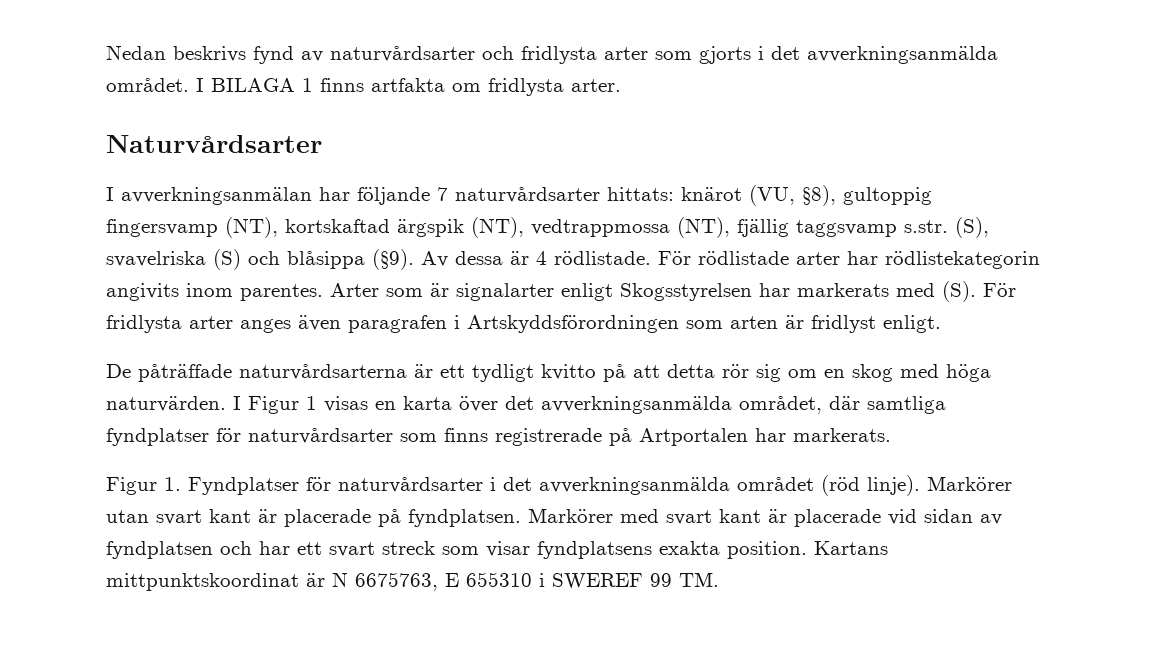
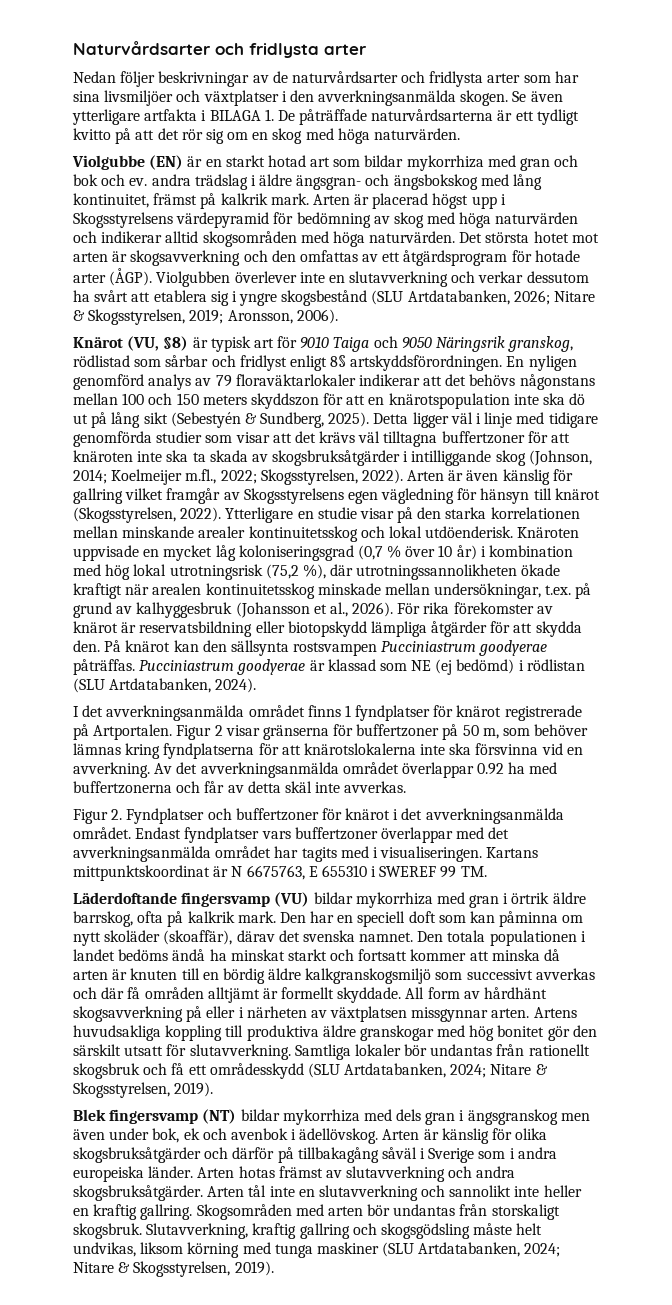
[106,45,323,64] Nedan beskrivs fynd av -> [73,41,367,58] [73,71,288,87] Naturvårdsarter och fridlysta arter // Nedan följer beskrivningar av de
[699,46,998,64] [106,78,621,96] [106,135,322,153] [106,185,932,206] [106,217,989,238] [106,249,1040,270] [106,281,1016,302] [106,315,941,333] gjorts i det avverkningsanmälda området. I BILAGA 1 finns artfakta om fridlysta arter. // Naturvårdsarter // I avverkningsanmälan har följande 7 naturvårdsarter hittats: knärot (VU, §8), gultoppig fingersvamp (NT), kortskaftad ärgspik (NT), vedtrappmossa (NT), fjällig taggsvamp s.str. (S), svavelriska (S) och blåsippa (§9). Av dessa är 4 rödlistade. För rödlistade arter har rödlistekategorin angivits inom parentes. Arter som är signalarter enligt Skogsstyrelsen har markerats med (S). För fridlysta arter anges även paragrafen i Artskyddsförordningen som arten är fridlyst enligt. // -> [554,71,579,83] [73,90,563,106] [72,109,274,125] har sina livsmiljöer och växtplatser i den avverkningsanmälda skogen. Se även ytterligare artfakta i BILAGA 1.
[667,364,715,378] detta -> [157,128,179,140] det
[233,396,946,414] [106,428,891,446] [106,475,1012,496] [106,508,1002,527] [106,541,807,559] I Figur 1 visas en karta över det avverkningsanmälda området, där samtliga fyndplatser för naturvårdsarter som finns registrerade på Artportalen har markerats. // Figur 1. Fyndplatser för naturvårdsarter i det avverkningsanmälda området (röd linje). Markörer utan svart kant är placerade på fyndplatsen. Markörer med svart kant är placerade vid sidan av fyndplatsen och har ett svart streck som visar fyndplatsens exakta position. -> [72,155,579,171] [73,174,543,190] [73,193,506,209] [73,212,579,228] [73,231,599,247] [73,250,580,266] [73,268,589,287] [73,290,596,306] [73,309,338,325] [73,336,574,352] [73,355,577,371] [73,374,595,390] [73,393,586,409] [73,412,598,428] [73,431,571,447] [73,450,592,466] [73,469,573,485] [73,488,600,504] [73,507,580,523] [73,526,580,542] [73,545,574,561] [73,564,561,580] [73,583,592,599] [73,602,553,618] [73,621,582,637] [73,640,548,656] [73,659,585,675] [73,678,257,693] [73,705,582,721] [73,724,589,740] [73,743,583,759] [73,762,558,778] [73,781,407,794] [73,808,564,824] [73,827,510,843] [73,846,483,862] // Violgubbe (EN) är en starkt hotad art som bildar mykorrhiza med gran och bok och ev. andra trädslag i äldre ängsgran- och ängsbokskog med lång kontinuitet, främst på kalkrik mark. Arten är placerad högst upp i Skogsstyrelsens värdepyramid för bedömning av skog med höga naturvärden och indikerar alltid skogsområden med höga naturvärden. Det största hotet mot arten är skogsavverkning och den omfattas av ett åtgärdsprogram för hotade arter (ÅGP). Violgubben överlever inte en slutavverkning och verkar dessutom ha svårt att etablera sig i yngre skogsbestånd (SLU Artdatabanken, 2026; Nitare & Skogsstyrelsen, 2019; Aronsson, 2006). // Knärot (VU, §8) är typisk art för 9010 Taiga och 9050 Näringsrik granskog, rödlistad som sårbar och fridlyst enligt 8§ artskyddsförordningen. En nyligen genomförd analys av 79 floraväktarlokaler indikerar att det behövs någonstans mellan 100 och 150 meters skyddszon för att en knärotspopulation inte ska dö ut på lång sikt (Sebestyén & Sundberg, 2025). Detta ligger väl i linje med tidigare genomförda studier som visar att det krävs väl tilltagna buffertzoner för att knäroten inte ska ta skada av skogsbruksåtgärder i intilliggande skog (Johnson, 2014; Koelmeijer m.fl., 2022; Skogsstyrelsen, 2022). Arten är även känslig för gallring vilket framgår av Skogsstyrelsens egen vägledning för hänsyn till knärot (Skogsstyrelsen, 2022). Ytterligare en studie visar på den starka korrelationen mellan minskande arealer kontinuitetsskog och lokal utdöenderisk. Knäroten uppvisade en mycket låg koloniseringsgrad (0,7 % över 10 år) i kombination med hög lokal utrotningsrisk (75,2 %), där utrotningssannolikheten ökade kraftigt när arealen kontinuitetsskog minskade mellan undersökningar, t.ex. på grund av kalhyggesbruk (Johansson et al., 2026). För rika förekomster av knärot är reservatsbildning eller biotopskydd lämpliga åtgärder för att skydda den. På knärot kan den sällsynta rostsvampen Pucciniastrum goodyerae påträffas. Pucciniastrum goodyerae är klassad som NE (ej bedömd) i rödlistan (SLU Artdatabanken, 2024). // I det avverkningsanmälda området finns 1 fyndplatser för knärot registrerade på Artportalen. Figur 2 visar gränserna för buffertzoner på 50 m, som behöver lämnas kring fyndplatserna för att knärotslokalerna inte ska försvinna vid en avverkning. Av det avverkningsanmälda området överlappar 0.92 ha med buffertzonerna och får av detta skäl inte avverkas. // Figur 2. Fyndplatser och buffertzoner för knärot i det avverkningsanmälda området. Endast fyndplatser vars buffertzoner överlappar med det avverkningsanmälda området har tagits med i visualiseringen.
(719, 579) none -> [73,892,586,908] [73,911,584,927] [73,930,586,946] [73,949,561,961] [73,968,595,984] [73,987,548,1003] [73,1006,577,1022] [73,1025,597,1041] [73,1044,590,1060] [73,1063,548,1079] [73,1082,214,1098] [73,1109,590,1125] [73,1128,548,1144] [73,1147,557,1163] [73,1166,516,1182] [73,1185,582,1201] [73,1204,560,1220] [73,1223,543,1239] [73,1242,561,1258] [73,1261,274,1277] // Läderdoftande fingersvamp (VU) bildar mykorrhiza med gran i örtrik äldre barrskog, ofta på kalkrik mark. Den har en speciell doft som kan påminna om nytt skoläder (skoaffär), därav det svenska namnet. Den totala populationen i landet bedöms ändå ha minskat starkt och fortsatt kommer att minska då arten är knuten till en bördig äldre kalkgranskogsmiljö som successivt avverkas och där få områden alltjämt är formellt skyddade. All form av hårdhänt skogsavverkning på eller i närheten av växtplatsen missgynnar arten. Artens huvudsakliga koppling till produktiva äldre granskogar med hög bonitet gör den särskilt utsatt för slutavverkning. Samtliga lokaler bör undantas från rationellt skogsbruk och få ett områdesskydd (SLU Artdatabanken, 2024; Nitare & Skogsstyrelsen, 2019). // Blek fingersvamp (NT) bildar mykorrhiza med dels gran i ängsgranskog men även under bok, ek och avenbok i ädellövskog. Arten är känslig för olika skogsbruksåtgärder och därför på tillbakagång såväl i Sverige som i andra europeiska länder. Arten hotas främst av slutavverkning och andra skogsbruksåtgärder. Arten tål inte en slutavverkning och sannolikt inte heller en kraftig gallring. Skogsområden med arten bör undantas från storskaligt skogsbruk. Slutavverkning, kraftig gallring och skogsgödsling måste helt undvikas, liksom körning med tunga maskiner (SLU Artdatabanken, 2024; Nitare & Skogsstyrelsen, 2019).

